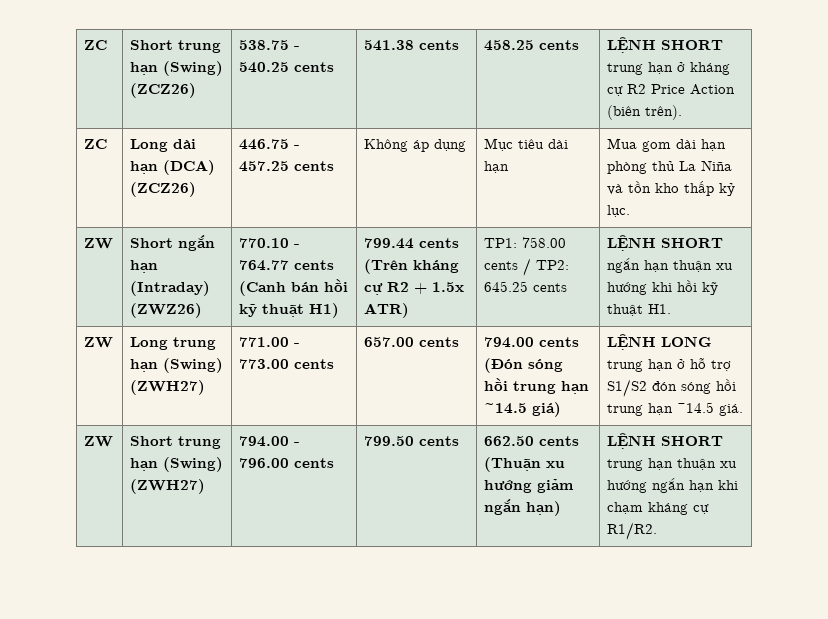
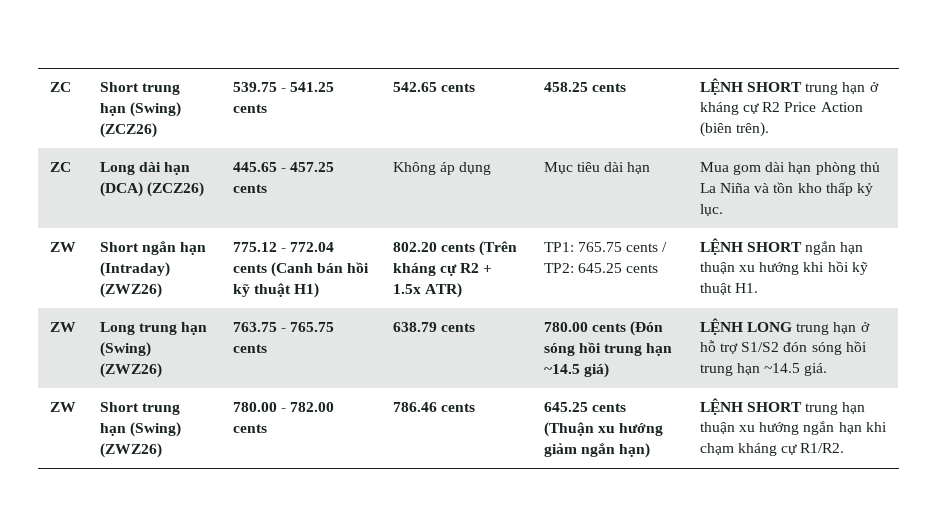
[239,40,301,50] [239,62,335,73] [364,40,415,51] 538.75 - 540.25 cents | 541.38 -> [232,82,335,92] [232,104,267,113] [392,82,437,92] 539.75 - 541.25 cents | 542.65
[239,139,290,150] 446.75 -> [232,162,277,172] 445.65
[239,238,301,248] [239,260,290,271] 770.10 - 764.77 -> [232,242,335,252] 775.12 - 772.04
[364,238,415,249] 799.44 -> [392,242,437,252] 802.20
[522,237,567,248] 758.00 -> [578,242,623,252] 765.75
[130,380,206,395] [239,337,301,347] [239,359,335,369] [364,337,460,347] [484,337,535,348] (ZWH27) | 771.00 - 773.00 cents | 657.00 cents | 794.00 -> [99,363,162,378] [232,322,335,332] [232,344,267,353] [392,322,476,332] [543,322,588,332] (ZWZ26) | 763.75 - 765.75 cents | 638.79 cents | 780.00
[130,479,206,494] [239,436,301,447] [239,458,335,468] [364,436,460,446] [484,436,535,446] (ZWH27) | 794.00 - 796.00 cents | 799.50 cents | 662.50 -> [99,443,162,458] [232,402,335,412] [232,424,267,433] [392,402,476,412] [543,402,588,412] (ZWZ26) | 780.00 - 782.00 cents | 786.46 cents | 645.25

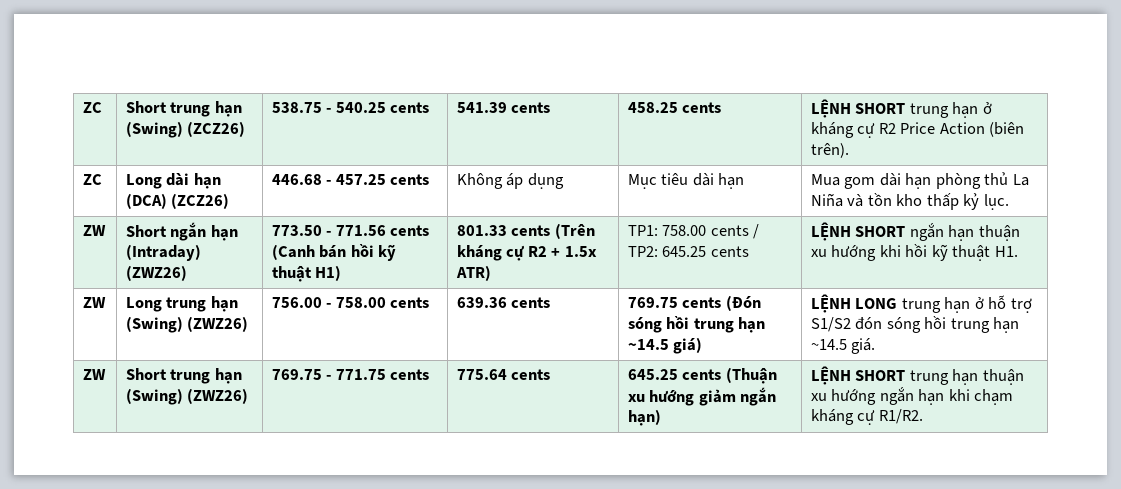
[232,82,335,92] [232,104,267,113] [392,82,437,92] 539.75 - 541.25 cents | 542.65 -> [272,102,430,113] [457,102,508,113] 538.75 - 540.25 cents | 541.39
[232,162,277,172] 445.65 -> [272,174,323,185] 446.68
[232,242,335,252] 775.12 - 772.04 -> [272,225,386,236] 773.50 - 771.56
[392,242,437,252] 802.20 -> [457,225,508,236] 801.33
[578,242,623,252] 765.75 -> [662,225,707,236] 758.00
[232,322,335,332] [232,344,267,353] [392,322,476,332] [543,322,588,332] 763.75 - 765.75 cents | 638.79 cents | 780.00 -> [272,297,430,308] [457,297,551,308] [628,297,679,308] 756.00 - 758.00 cents | 639.36 cents | 769.75
[232,402,335,412] [232,424,267,433] [392,402,437,412] 780.00 - 782.00 cents | 786.46 -> [272,369,430,380] [457,369,508,380] 769.75 - 771.75 cents | 775.64

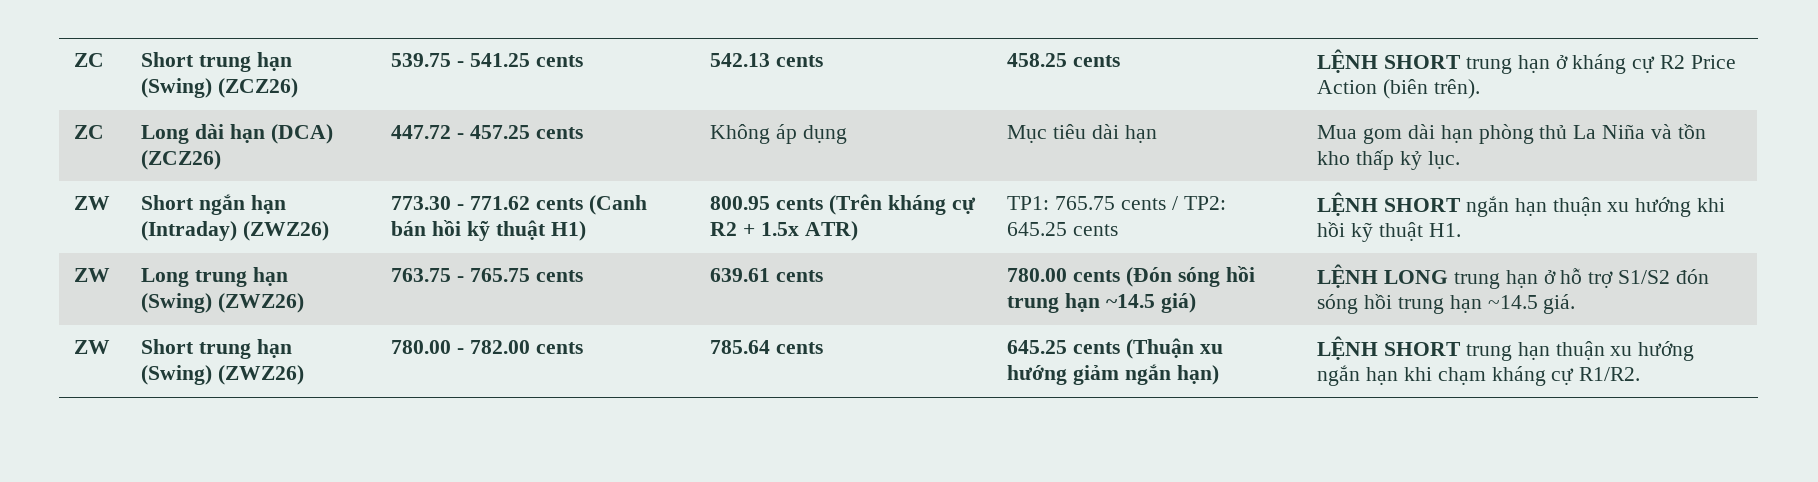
[272,102,430,113] [457,102,508,113] 538.75 - 540.25 cents | 541.39 -> [391,53,583,67] [710,53,771,67] 539.75 - 541.25 cents | 542.13
[272,174,323,185] 446.68 -> [391,125,452,139] 447.72
[272,225,386,236] 773.50 - 771.56 -> [391,196,531,210] 773.30 - 771.62
[457,225,508,236] 801.33 -> [710,196,771,210] 800.95
[662,225,707,236] 758.00 -> [1055,196,1116,210] 765.75
[272,297,430,308] [457,297,551,308] [628,297,679,308] 756.00 - 758.00 cents | 639.36 cents | 769.75 -> [391,268,583,282] [710,268,824,282] [1007,268,1068,282] 763.75 - 765.75 cents | 639.61 cents | 780.00
[272,369,430,380] [457,369,508,380] 769.75 - 771.75 cents | 775.64 -> [391,340,583,354] [710,340,771,354] 780.00 - 782.00 cents | 785.64

